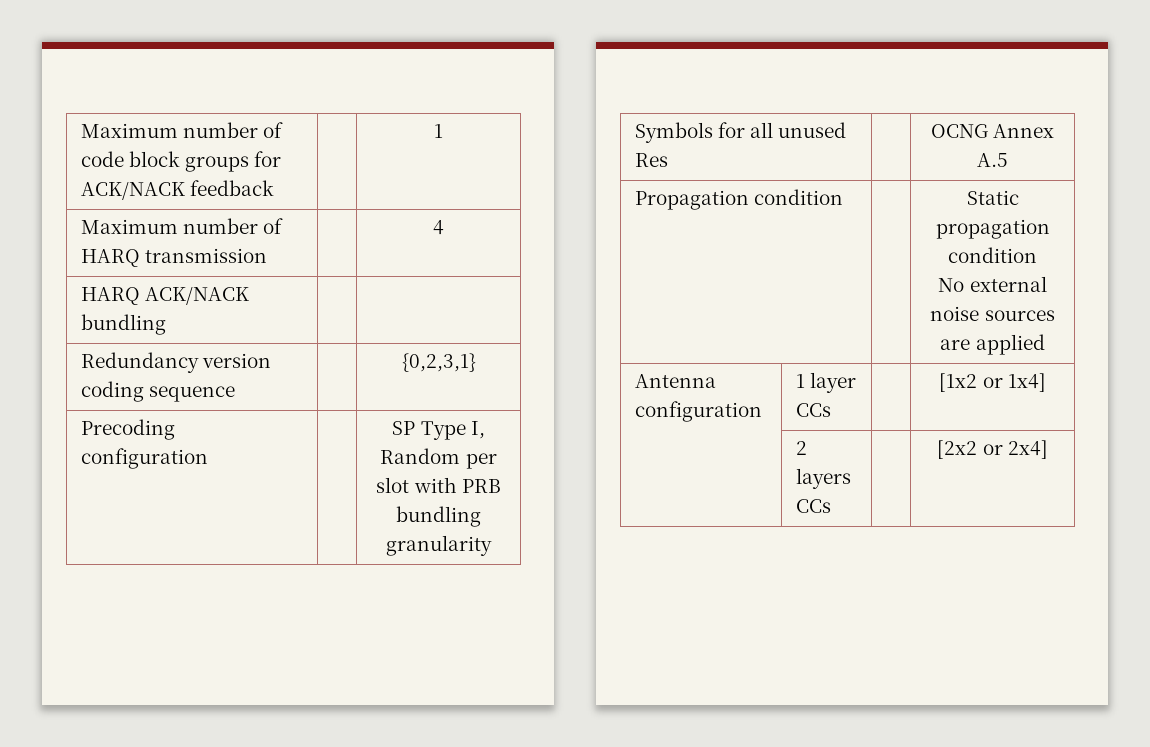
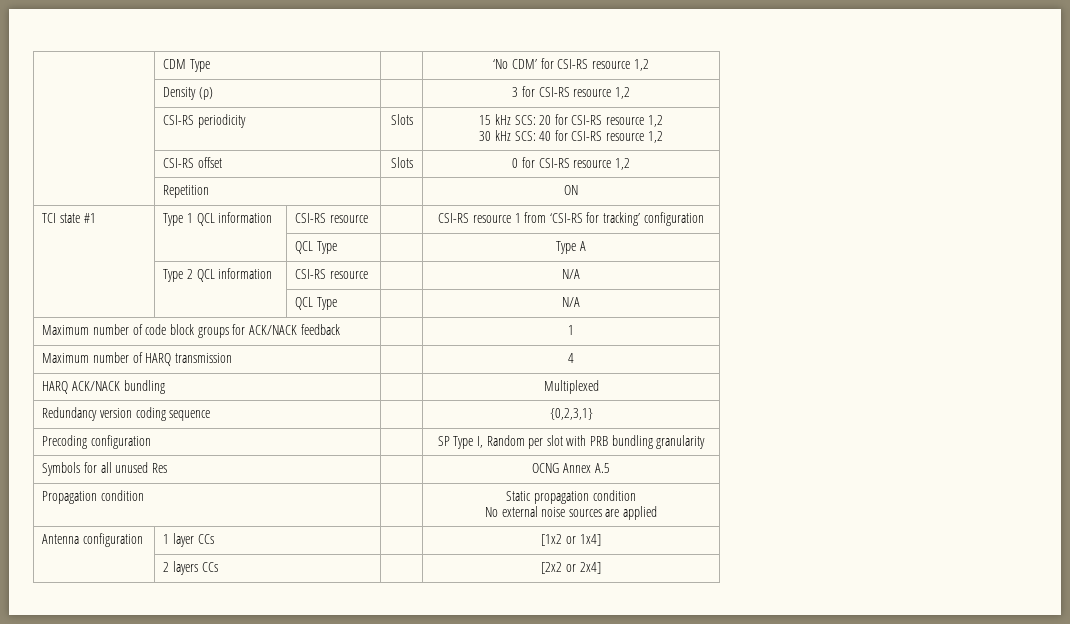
(80, 130) none -> [163,59,211,72] [493,58,649,71] [163,87,214,100] [512,86,630,99] [163,114,247,128] [390,114,413,125] [479,114,663,127] [479,130,663,143] [163,157,223,168] [390,157,413,168] [512,157,630,170] [163,185,210,198] [563,185,578,195] [42,213,96,223] [163,212,273,226] [295,213,369,223] [438,212,704,226] [295,241,338,254] [556,241,586,254] [163,268,273,282] [295,269,369,279] [561,269,580,279] [295,297,338,310] [561,297,580,307] | CDM Type | | ‘No CDM’ for CSI-RS resource 1,2 // | Density (ρ) | | 3 for CSI-RS resource 1,2 // | CSI-RS periodicity | Slots | 15 kHz SCS: 20 for CSI-RS resource 1,2 // 30 kHz SCS: 40 for CSI-RS resource 1,2 // | CSI-RS offset | Slots | 0 for CSI-RS resource 1,2 // | Repetition | | ON // TCI state #1 | Type 1 QCL information | CSI-RS resource | | CSI-RS resource 1 from ‘CSI-RS for tracking’ configuration // | | QCL Type | | Type A // | Type 2 QCL information | CSI-RS resource | | N/A // | | QCL Type | | N/A //
(166, 324) none -> [543,380,599,394] Multiplexed

